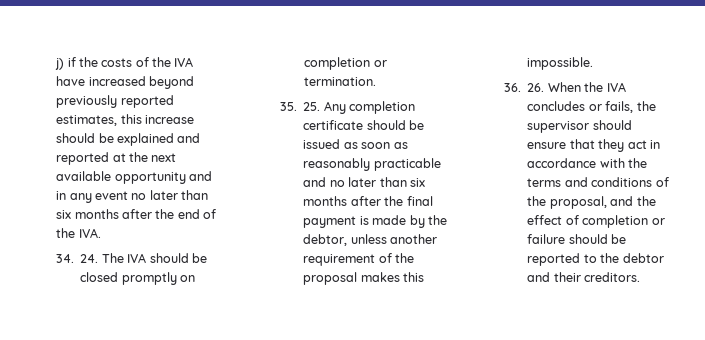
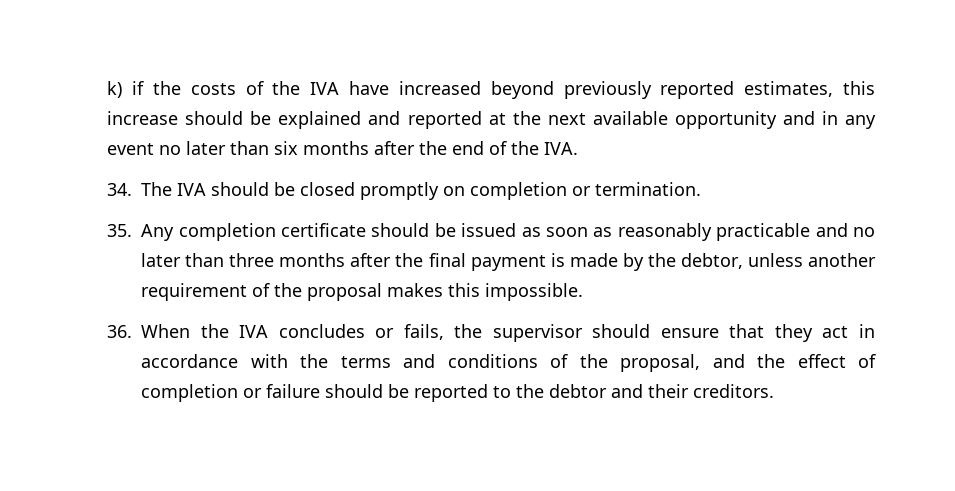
[55,58,65,70] j) -> [107,81,123,98] k)
[80,254,99,263] 24. -> (133, 189) none
[303,102,321,111] 25. -> (133, 230) none
[409,178,425,187] six -> [229,253,275,267] three
[527,83,545,92] 26. -> (133, 331) none

